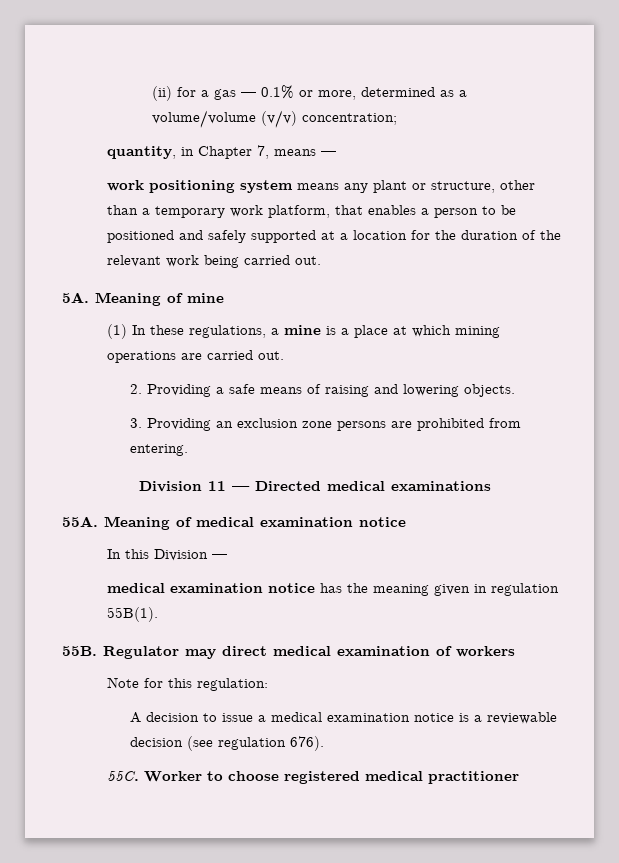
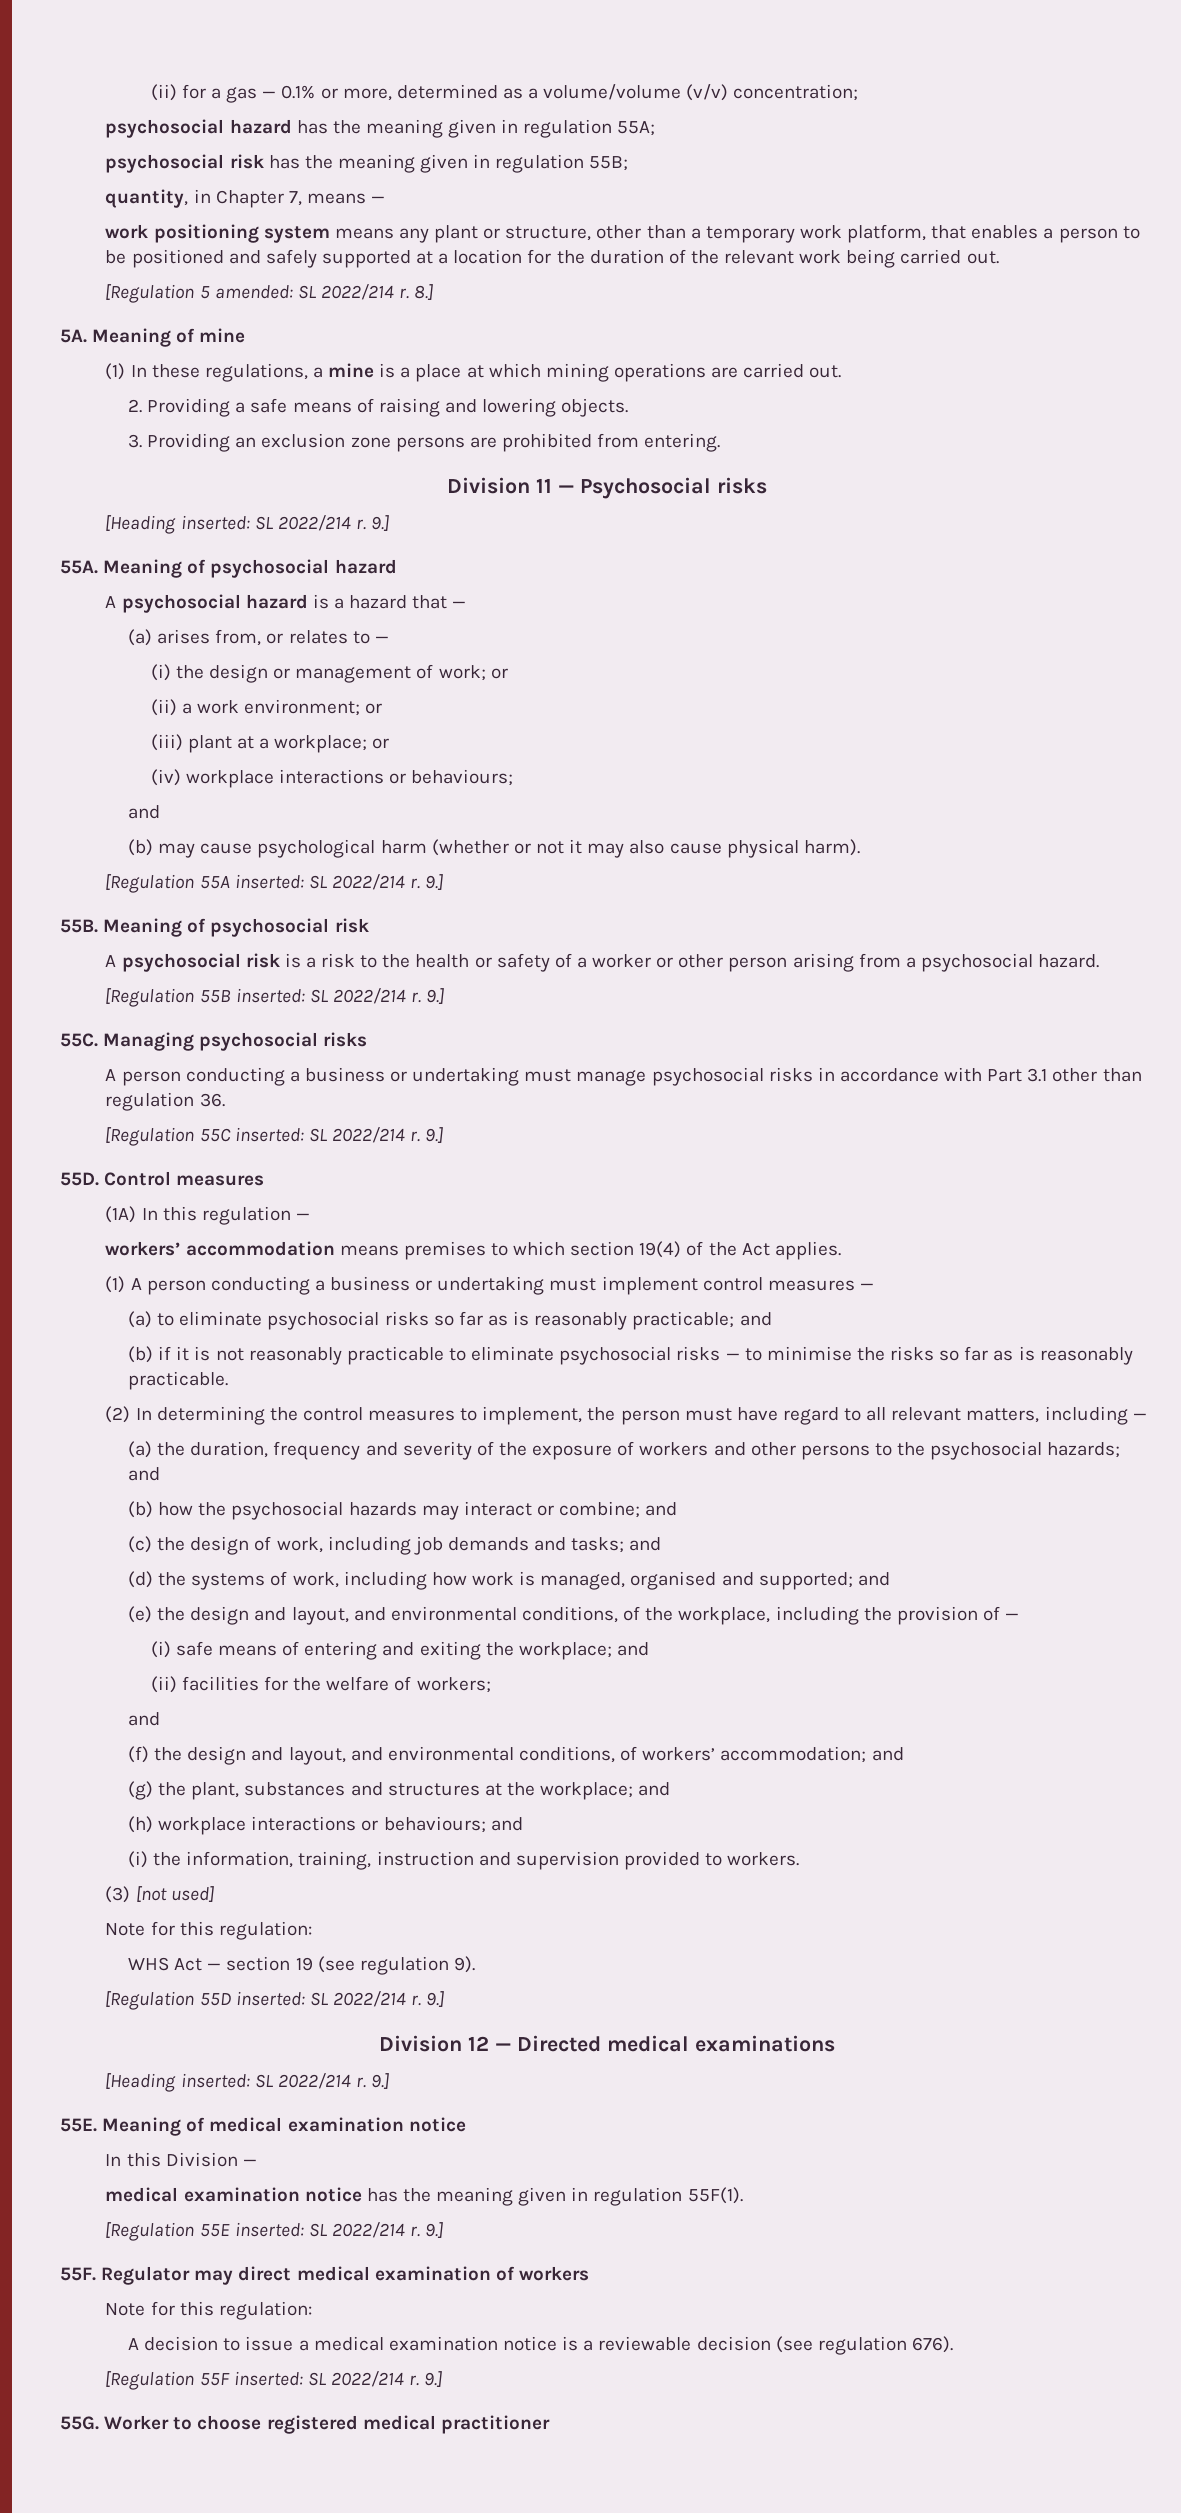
(398, 119) none -> [105,119,656,138] [105,154,629,173] // psychosocial hazard has the meaning given in regulation 55A; // psychosocial risk has the meaning given in regulation 55B;
(322, 260) none -> [105,284,434,303] // [Regulation 5 amended: SL 2022/214 r. 8.]
[254,481,491,491] [62,516,98,527] Directed medical examinations // 55A. -> [580,477,768,499] [105,515,390,534] [60,559,397,578] [105,594,467,613] [128,629,389,646] [150,664,508,683] [150,699,383,716] [150,734,390,753] [150,769,514,788] [128,805,161,819] [128,839,860,858] [105,874,444,893] [60,918,369,937] [105,953,1100,972] [105,988,445,1007] [60,1032,368,1051] [105,1067,1142,1086] [105,1092,225,1111] [105,1127,444,1146] [60,1171,265,1186] [105,1206,310,1225] [105,1241,841,1260] [105,1276,874,1295] [128,1311,772,1330] [128,1346,1133,1365] [128,1371,229,1390] [105,1406,1147,1425] [128,1441,1121,1460] [128,1467,161,1481] [128,1501,678,1520] [128,1536,662,1555] [128,1571,890,1590] [128,1606,1020,1625] [150,1641,649,1660] [150,1676,491,1693] [128,1712,161,1726] [128,1746,904,1765] [128,1781,671,1800] [128,1816,523,1835] [128,1851,800,1870] [105,1886,214,1903] [105,1921,312,1940] [128,1956,475,1975] [105,1991,445,2010] [378,2035,836,2052] [105,2073,390,2092] [60,2118,97,2132] Psychosocial risks // [Heading inserted: SL 2022/214 r. 9.] // 55A. Meaning of psychosocial hazard // A psychosocial hazard is a hazard that — // (a) arises from, or relates to — // (i) the design or management of work; or // (ii) a work environment; or // (iii) plant at a workplace; or // (iv) workplace interactions or behaviours; // and // (b) may cause psychological harm (whether or not it may also cause physical harm). // [Regulation 55A inserted: SL 2022/214 r. 9.] // 55B. Meaning of psychosocial risk // A psychosocial risk is a risk to the health or safety of a worker or other person arising from a psychosocial hazard. // [Regulation 55B inserted: SL 2022/214 r. 9.] // 55C. Managing psychosocial risks // A person conducting a business or undertaking must manage psychosocial risks in accordance with Part 3.1 other than regulation 36. // [Regulation 55C inserted: SL 2022/214 r. 9.] // 55D. Control measures // (1A) In this regulation — // workers’ accommodation means premises to which section 19(4) of the Act applies. // (1) A person conducting a business or undertaking must implement control measures — // (a) to eliminate psychosocial risks so far as is reasonably practicable; and // (b) if it is not reasonably practicable to eliminate psychosocial risks — to minimise the risks so far as is reasonably practicable. // (2) In determining the control measures to implement, the person must have regard to all relevant matters, including — // (a) the duration, frequency and severity of the exposure of workers and other persons to the psychosocial hazards; and // (b) how the psychosocial hazards may interact or combine; and // (c) the design of work, including job demands and tasks; and // (d) the systems of work, including how work is managed, organised and supported; and // (e) the design and layout, and environmental conditions, of the workplace, including the provision of — // (i) safe means of entering and exiting the workplace; and // (ii) facilities for the welfare of workers; // and // (f) the design and layout, and environmental conditions, of workers’ accommodation; and // (g) the plant, substances and structures at the workplace; and // (h) workplace interactions or behaviours; and // (i) the information, training, instruction and supervision provided to workers. // (3) [not used] // Note for this regulation: // WHS Act — section 19 (see regulation 9). // [Regulation 55D inserted: SL 2022/214 r. 9.] // Division 12 — Directed medical examinations // [Heading inserted: SL 2022/214 r. 9.] // 55E.
[107,607,159,622] [62,646,97,656] 55B(1). // 55B. -> [687,2187,743,2204] [105,2222,444,2241] [60,2267,96,2281] 55F(1). // [Regulation 55E inserted: SL 2022/214 r. 9.] // 55F.
[107,771,140,781] 55C. -> [105,2371,443,2390] [60,2416,99,2430] [Regulation 55F inserted: SL 2022/214 r. 9.] // 55G.

